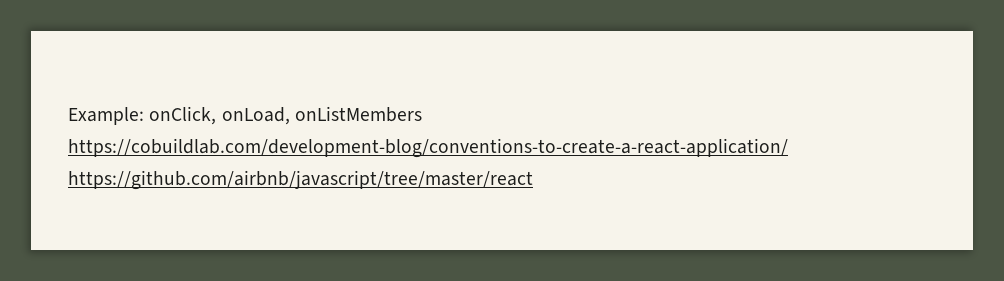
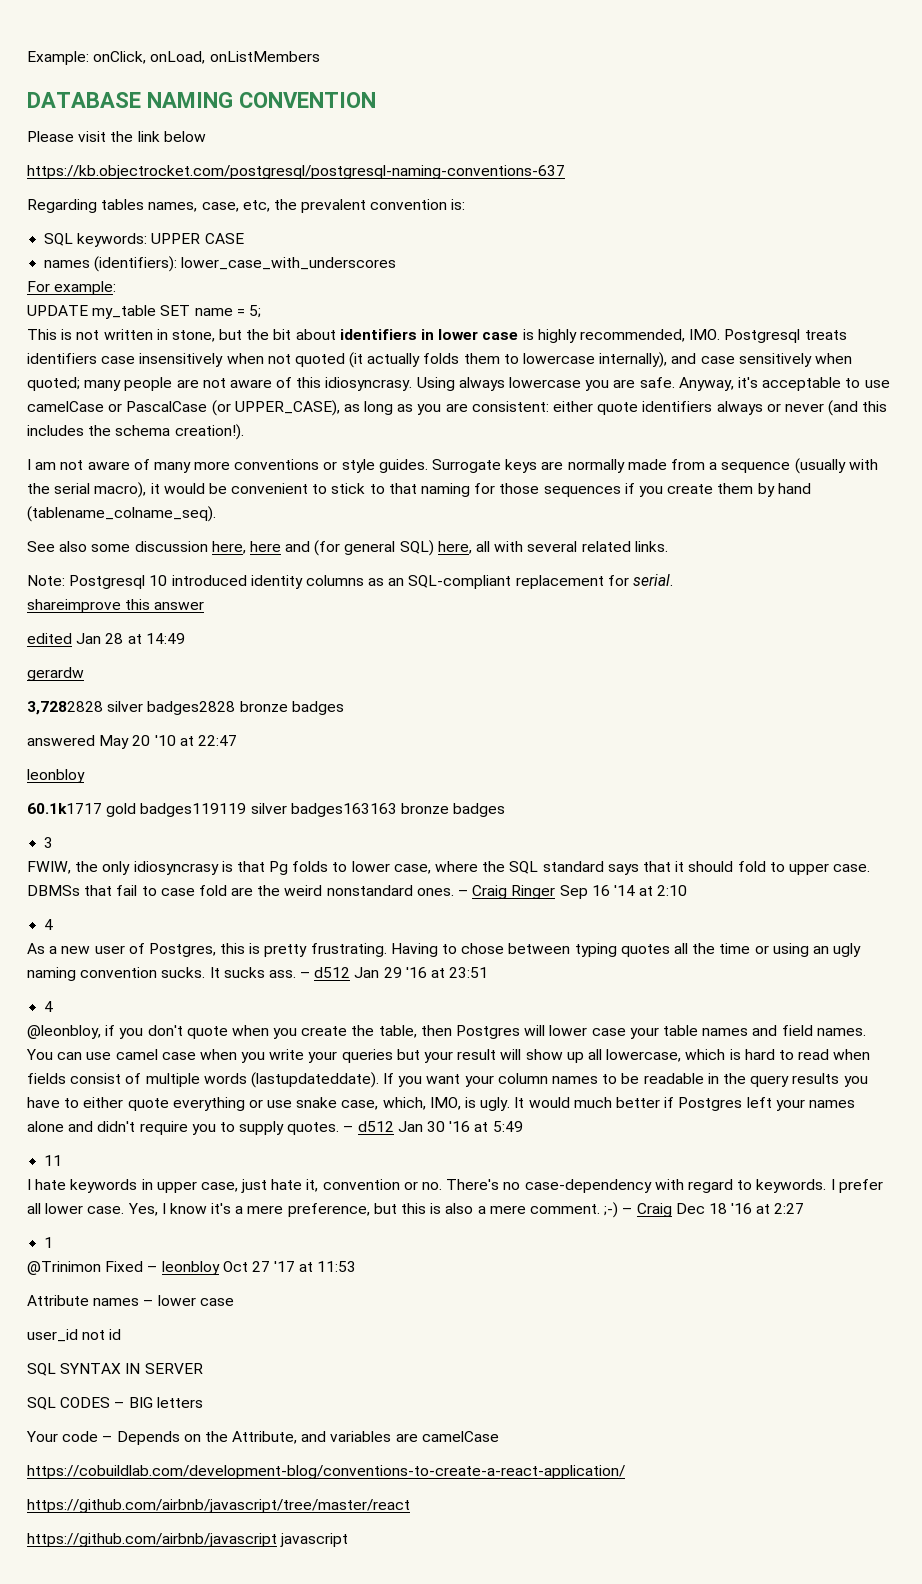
(422, 114) none -> [27,92,376,108] [27,131,206,142] [27,165,565,179] [27,199,466,213] [44,233,244,247] [44,256,397,272] [27,281,117,295] [27,305,261,319] [27,329,847,343] [27,352,852,368] [27,377,890,391] [27,400,888,416] [27,424,244,440] [27,458,878,474] [27,482,811,498] [27,506,216,522] [27,540,668,556] [27,574,674,589] [27,599,205,613] [27,633,185,644] [27,667,84,681] [27,701,344,715] [27,735,237,749] [27,769,85,783] [27,803,506,817] [44,837,54,848] [27,861,871,875] [27,885,688,899] [44,919,54,930] [27,943,862,957] [27,967,489,981] [44,1001,54,1012] [27,1025,866,1039] [26,1049,871,1063] [27,1072,868,1088] [27,1097,855,1111] [27,1121,523,1135] [44,1155,63,1166] [27,1179,883,1193] [27,1202,805,1218] [44,1237,54,1248] [27,1261,357,1275] [27,1295,234,1306] [27,1329,122,1342] [27,1363,203,1376] [27,1397,203,1410] [26,1431,499,1445] // DATABASE NAMING CONVENTION // Please visit the link below // https://kb.objectrocket.com/postgresql/postgresql-naming-conventions-637 // Regarding tables names, case, etc, the prevalent convention is: // SQL keywords: UPPER CASE // names (identifiers): lower_case_with_underscores // For example: // UPDATE my_table SET name = 5; // This is not written in stone, but the bit about identifiers in lower case is highly recommended, IMO. Postgresql treats identifiers case insensitively when not quoted (it actually folds them to lowercase internally), and case sensitively when quoted; many people are not aware of this idiosyncrasy. Using always lowercase you are safe. Anyway, it's acceptable to use camelCase or PascalCase (or UPPER_CASE), as long as you are consistent: either quote identifiers always or never (and this includes the schema creation!). // I am not aware of many more conventions or style guides. Surrogate keys are normally made from a sequence (usually with the serial macro), it would be convenient to stick to that naming for those sequences if you create them by hand (tablename_colname_seq). // See also some discussion here, here and (for general SQL) here, all with several related links. // Note: Postgresql 10 introduced identity columns as an SQL-compliant replacement for serial. // shareimprove this answer // edited Jan 28 at 14:49 // gerardw // 3,7282828 silver badges2828 bronze badges // answered May 20 '10 at 22:47 // leonbloy // 60.1k1717 gold badges119119 silver badges163163 bronze badges // 3 // FWIW, the only idiosyncrasy is that Pg folds to lower case, where the SQL standard says that it should fold to upper case. DBMSs that fail to case fold are the weird nonstandard ones. – Craig Ringer Sep 16 '14 at 2:10 // 4 // As a new user of Postgres, this is pretty frustrating. Having to chose between typing quotes all the time or using an ugly naming convention sucks. It sucks ass. – d512 Jan 29 '16 at 23:51 // 4 // @leonbloy, if you don't quote when you create the table, then Postgres will lower case your table names and field names. You can use camel case when you write your queries but your result will show up all lowercase, which is hard to read when fields consist of multiple words (lastupdateddate). If you want your column names to be readable in the query results you have to either quote everything or use snake case, which, IMO, is ugly. It would much better if Postgres left your names alone and didn't require you to supply quotes. – d512 Jan 30 '16 at 5:49 // 11 // I hate keywords in upper case, just hate it, convention or no. There's no case-dependency with regard to keywords. I prefer all lower case. Yes, I know it's a mere preference, but this is also a mere comment. ;-) – Craig Dec 18 '16 at 2:27 // 1 // @Trinimon Fixed – leonbloy Oct 27 '17 at 11:53 // Attribute names – lower case // user_id not id // SQL SYNTAX IN SERVER // SQL CODES – BIG letters // Your code – Depends on the Attribute, and variables are camelCase
(533, 180) none -> [27,1533,349,1547] // https://github.com/airbnb/javascript javascript

